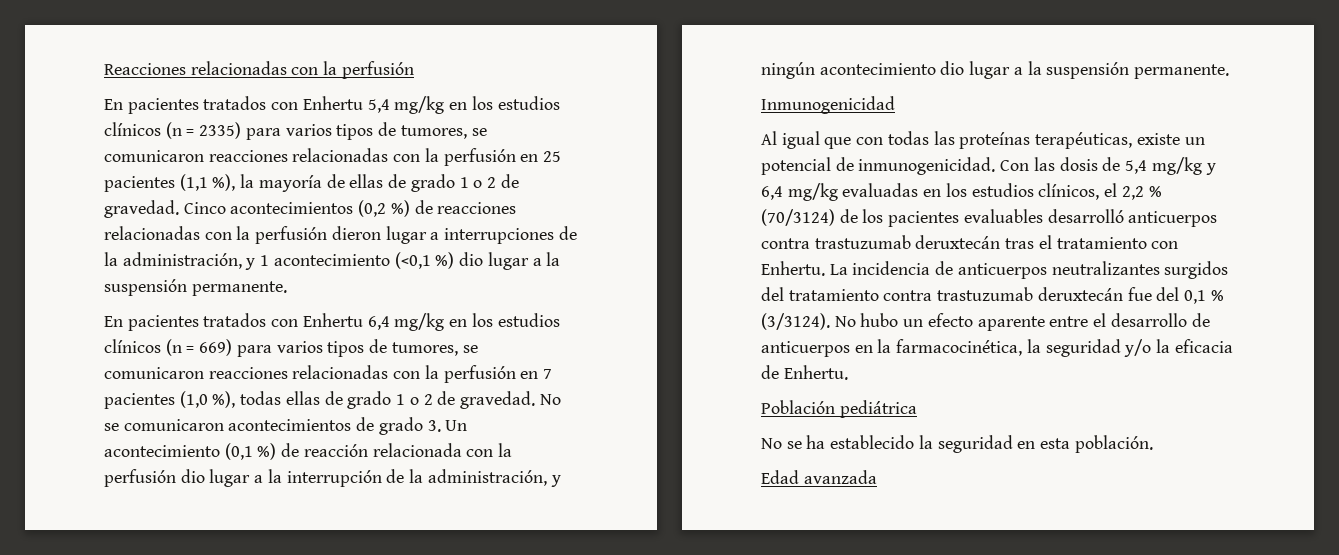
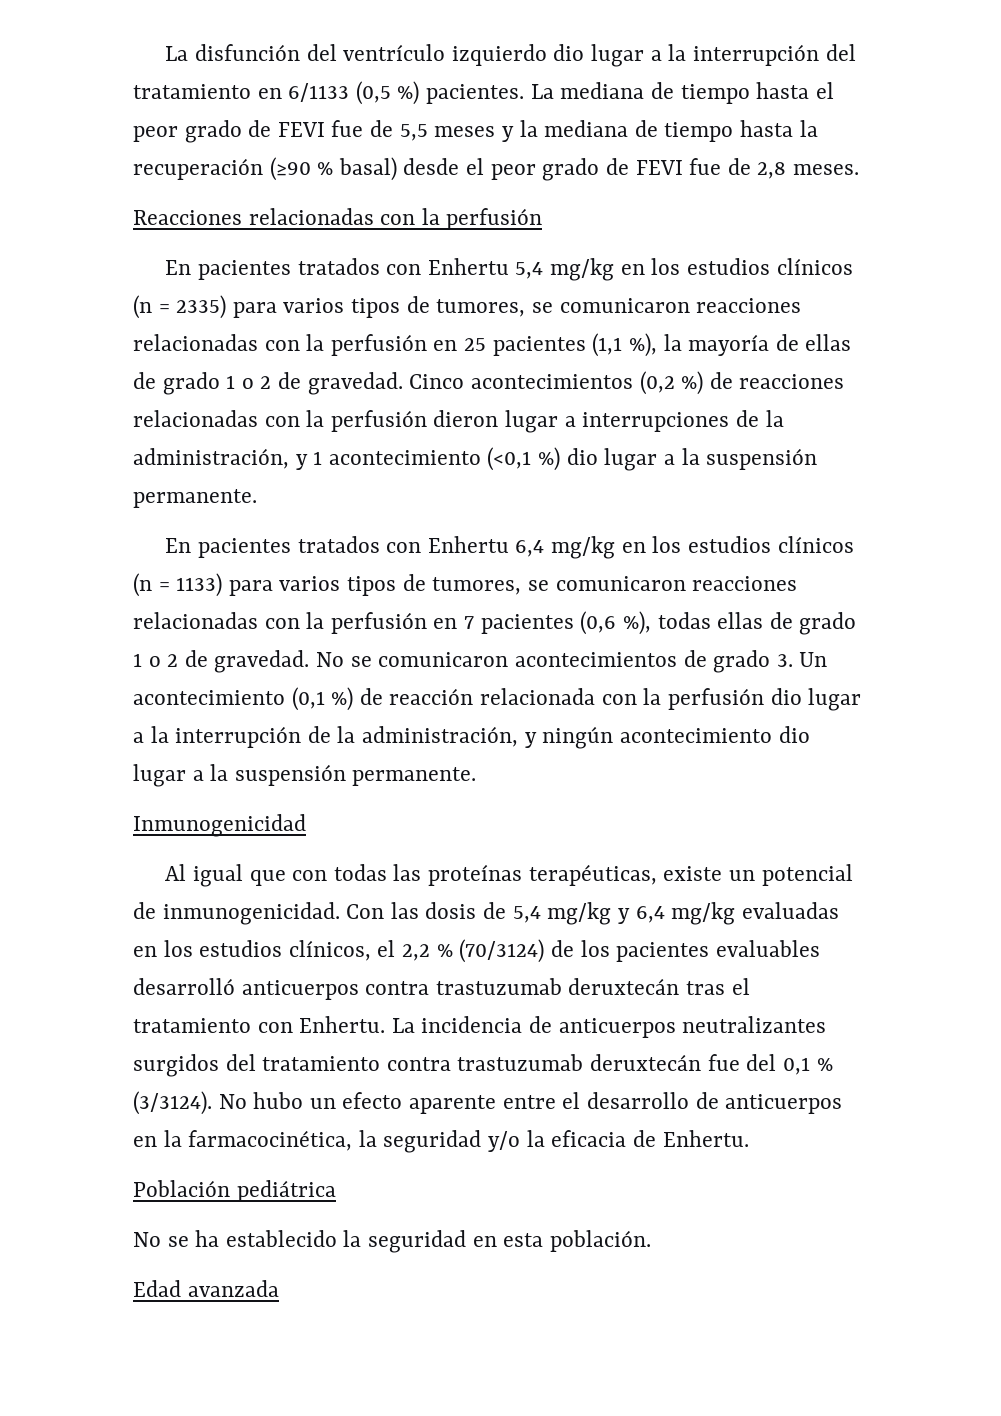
(104, 69) none -> [165,44,856,67] [133,81,834,105] [133,120,818,143] [133,157,859,181] La disfunción del ventrículo izquierdo dio lugar a la interrupción del tratamiento en 6/1133 (0,5 %) pacientes. La mediana de tiempo hasta el peor grado de FEVI fue de 5,5 meses y la mediana de tiempo hasta la recuperación (≥90 % basal) desde el peor grado de FEVI fue de 2,8 meses. //
[199,339,233,356] 669) -> [176,573,223,597] 1133)
[179,391,208,408] (1,0 -> [580,611,617,635] (0,6

